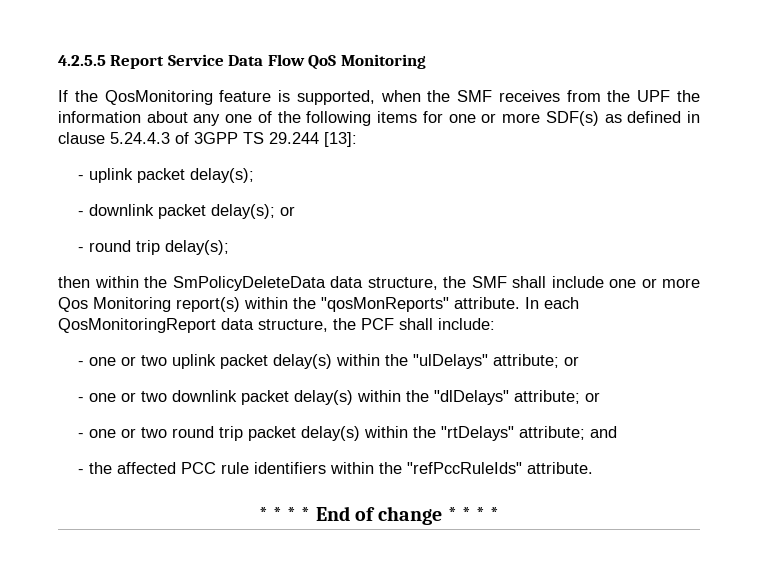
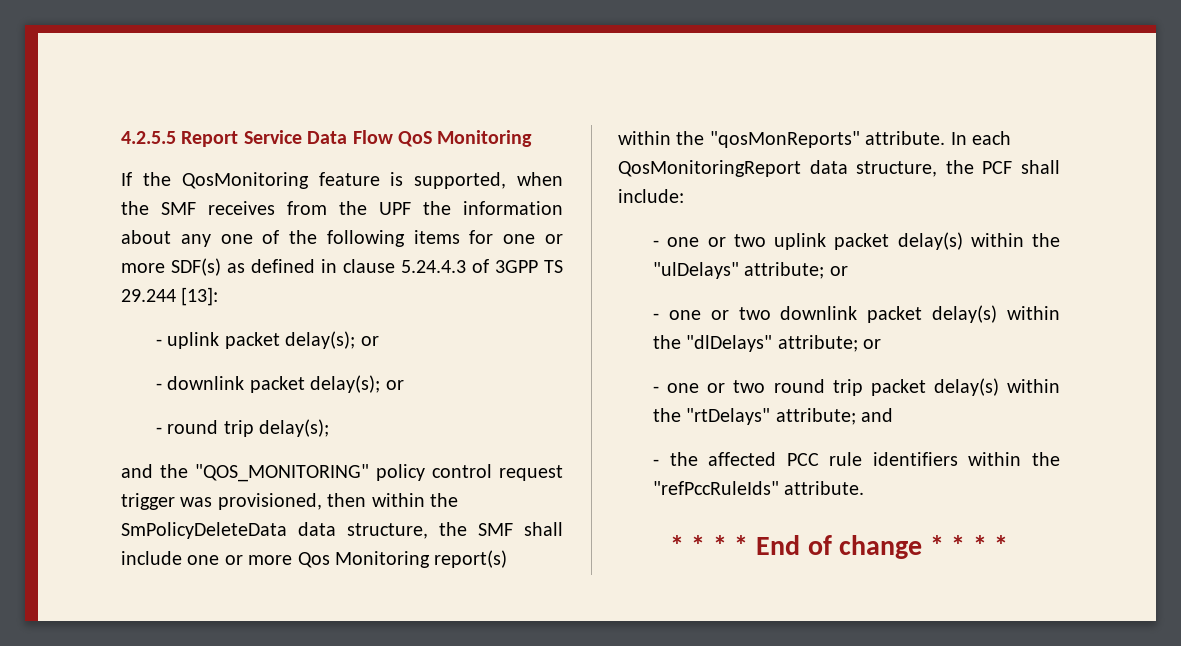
(254, 175) none -> [360,336,379,346] or
(229, 247) none -> [121,464,563,482] [121,493,322,510] and the "QOS_MONITORING" policy control request trigger was provisioned,

